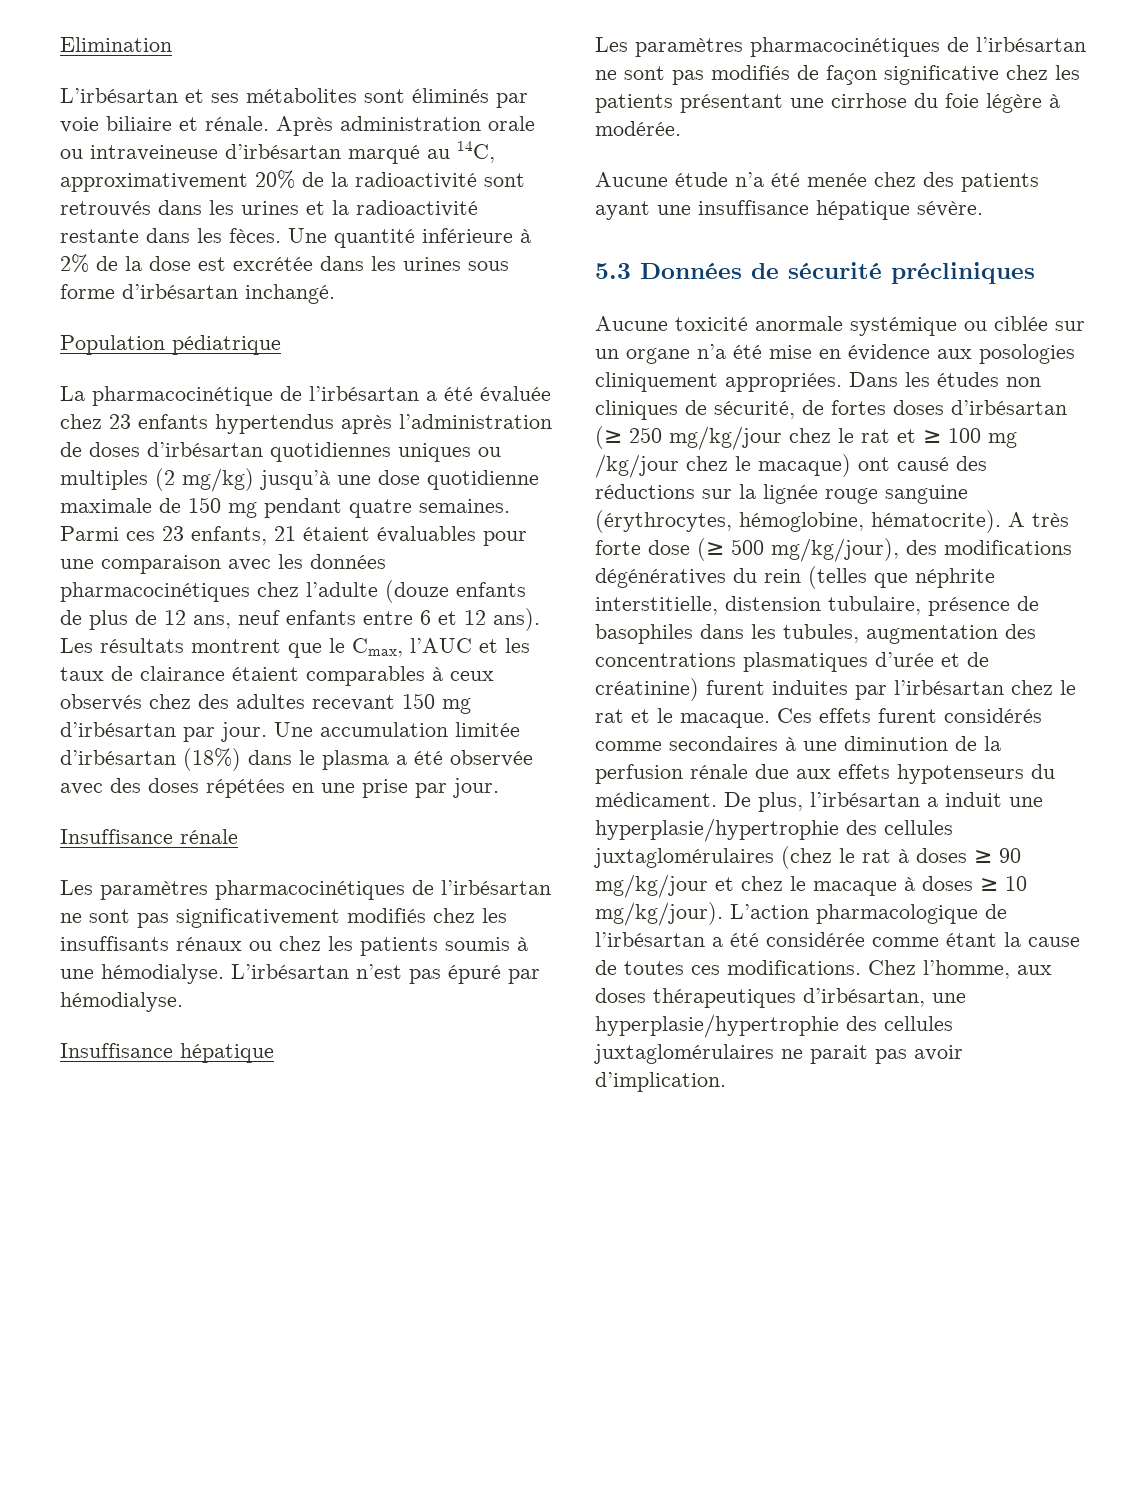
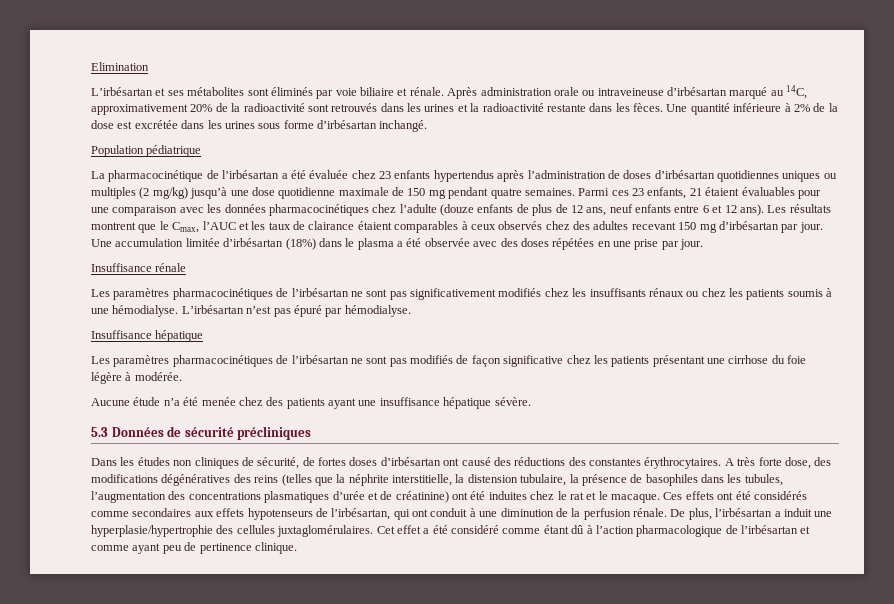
[595,316,1085,336] [595,344,1075,364] [595,372,842,392] Aucune toxicité anormale systémique ou ciblée sur un organe n’a été mise en évidence aux posologies cliniquement appropriées. -> (312, 433) none
[595,426,1017,450] [595,454,987,478] [595,484,968,504] [595,510,1069,533] [595,538,899,562] (≥ 250 mg/kg/jour chez le rat et ≥ 100 mg /kg/jour chez le macaque) ont causé des réductions sur la lignée rouge sanguine (érythrocytes, hémoglobine, hématocrite). A très forte dose (≥ 500 mg/kg/jour), -> [443,457,811,469] ont causé des réductions des constantes érythrocytaires. A très forte dose,
[733,568,801,583] du rein -> [233,474,279,483] des reins
(908, 580) none -> [336,474,346,483] la
(718, 605) none -> [455,474,465,483] la
(921, 605) none -> [569,474,579,483] la
[866,625,998,644] augmentation -> [91,491,166,503] l’augmentation
[706,680,1004,700] furent induites par l’irbésartan -> [452,491,527,500] ont été induites
[878,708,937,723] furent -> [717,491,751,500] ont été
(778, 743) none -> [194,508,468,520] aux effets hypotenseurs de l’irbésartan, qui ont conduit
[690,764,1055,784] [595,792,717,807] rénale due aux effets hypotenseurs du médicament. -> [633,508,667,517] rénale.
[594,846,1021,869] [595,874,1027,898] [595,902,1007,926] [595,932,1080,947] [595,960,1052,979] [595,988,966,1008] [595,1014,953,1038] [594,1044,963,1064] [595,1072,726,1092] juxtaglomérulaires (chez le rat à doses ≥ 90 mg/kg/jour et chez le macaque à doses ≥ 10 mg/kg/jour). L’action pharmacologique de l’irbésartan a été considérée comme étant la cause de toutes ces modifications. Chez l’homme, aux doses thérapeutiques d’irbésartan, une hyperplasie/hypertrophie des cellules juxtaglomérulaires ne parait pas avoir d’implication. -> [277,525,811,537] [91,542,297,554] juxtaglomérulaires. Cet effet a été considéré comme étant dû à l’action pharmacologique de l’irbésartan et comme ayant peu de pertinence clinique.

